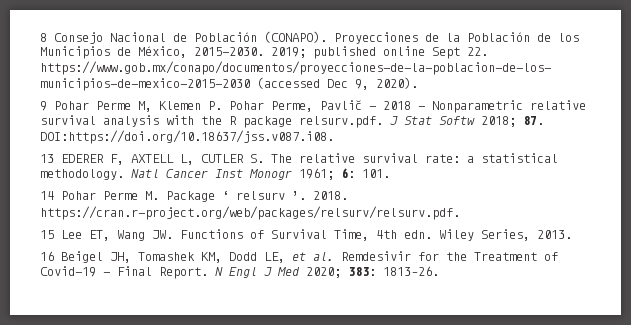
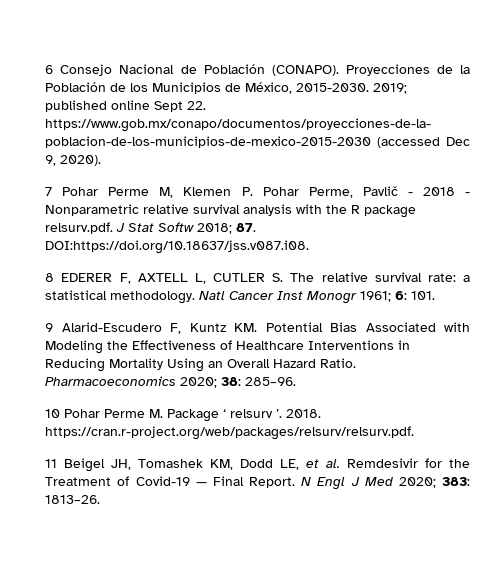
[40,33,48,42] 8 -> [45,65,54,74] 6
[40,101,48,111] 9 -> [45,187,53,196] 7
[40,154,55,163] 13 -> [45,273,55,282] 8
[40,191,55,200] 14 -> [45,322,471,334] [45,340,411,354] [45,358,357,372] [45,376,297,388] [45,409,61,418] 9 Alarid-Escudero F, Kuntz KM. Potential Bias Associated with Modeling the Effectiveness of Healthcare Interventions in Reducing Mortality Using an Overall Hazard Ratio. Pharmacoeconomics 2020; 38: 285–96. // 10
[40,229,573,241] [40,251,55,261] 15 Lee ET, Wang JW. Functions of Survival Time, 4th edn. Wiley Series, 2013. // 16 -> [45,459,58,468] 11

